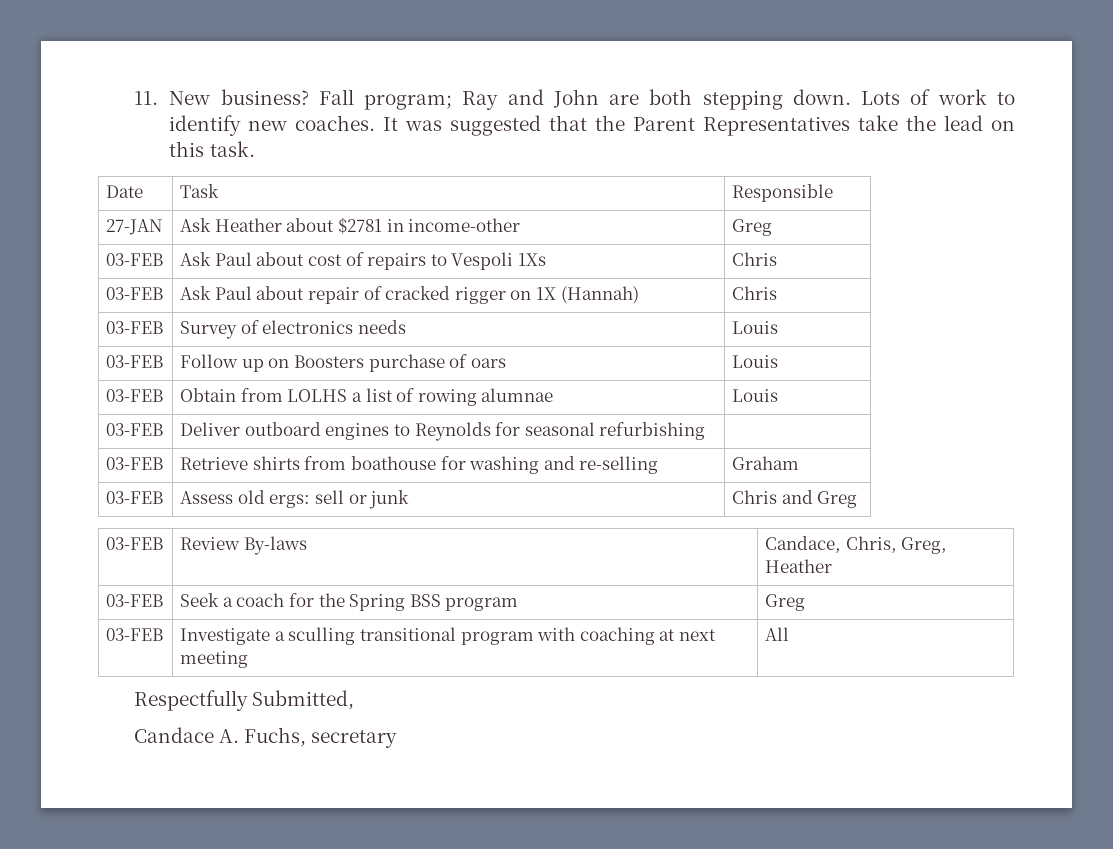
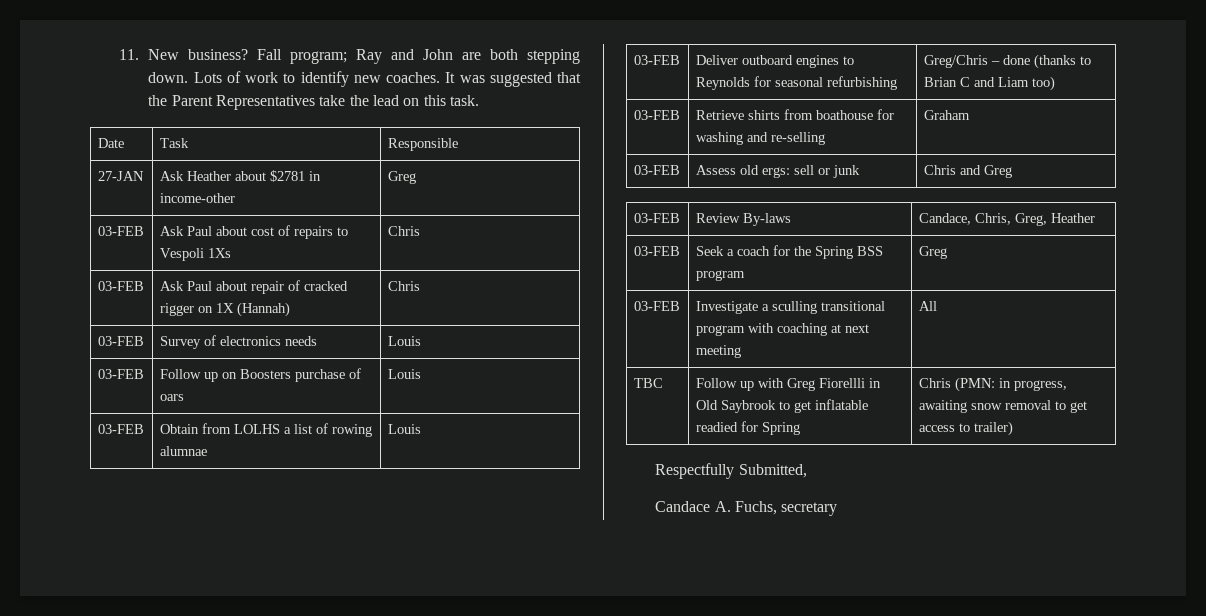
(706, 431) none -> [923,54,1091,69] [923,76,1055,91] Greg/Chris – done (thanks to Brian C and Liam too)
(790, 634) none -> [633,378,663,388] [695,378,881,391] [695,399,868,413] [695,421,800,435] [918,377,1067,392] [918,400,1087,413] [918,421,1013,436] // TBC | Follow up with Greg Fiorellli in Old Saybrook to get inflatable readied for Spring | Chris (PMN: in progress, awaiting snow removal to get access to trailer)

